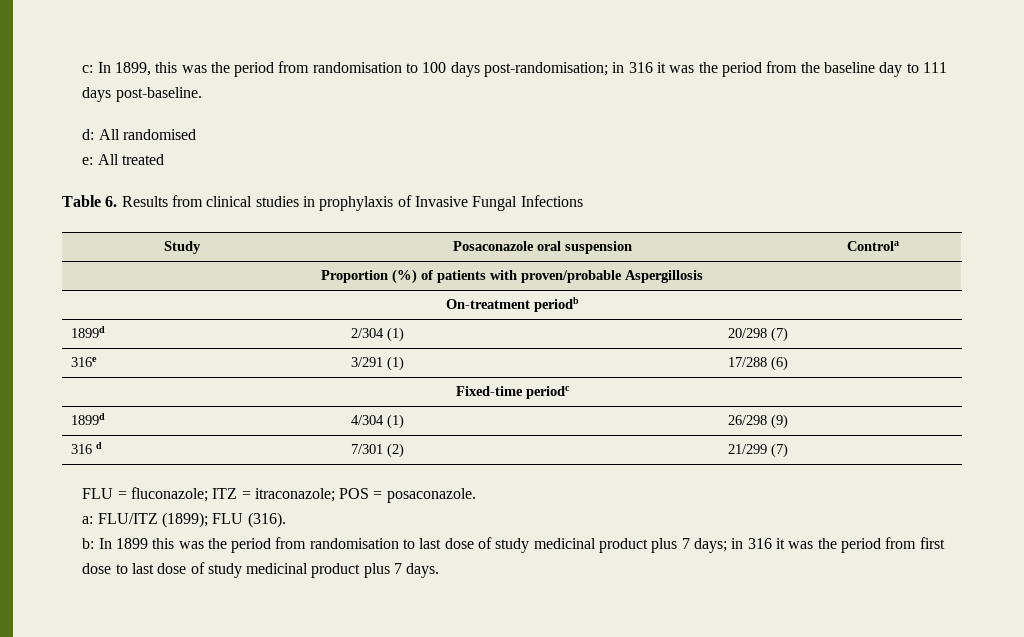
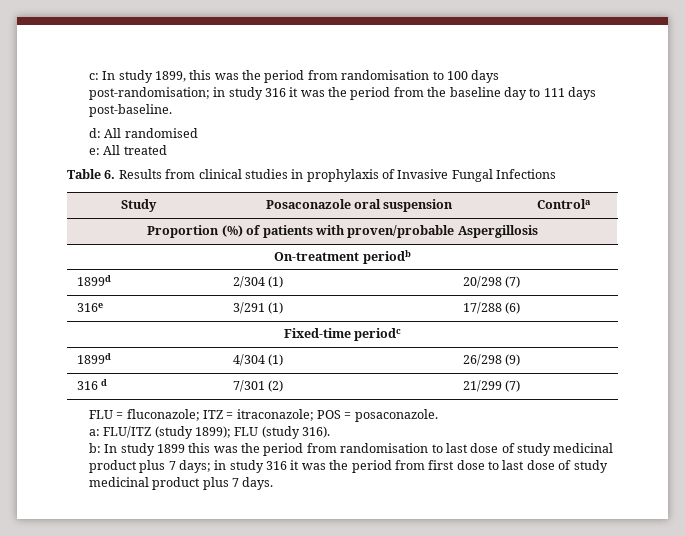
(111, 67) none -> [118,70,153,83] study
(625, 67) none -> [228,87,263,100] study
[161,512,286,528] (1899); FLU (316). -> [154,426,331,439] (study 1899); FLU (study 316).
(112, 543) none -> [120,443,155,456] study
(744, 543) none -> [229,460,264,473] study

